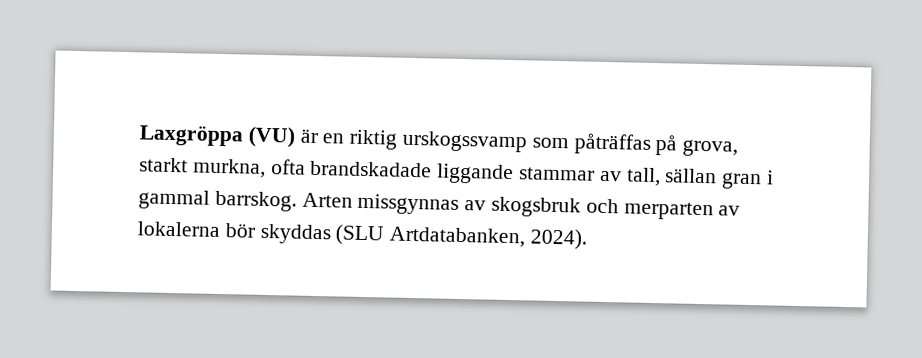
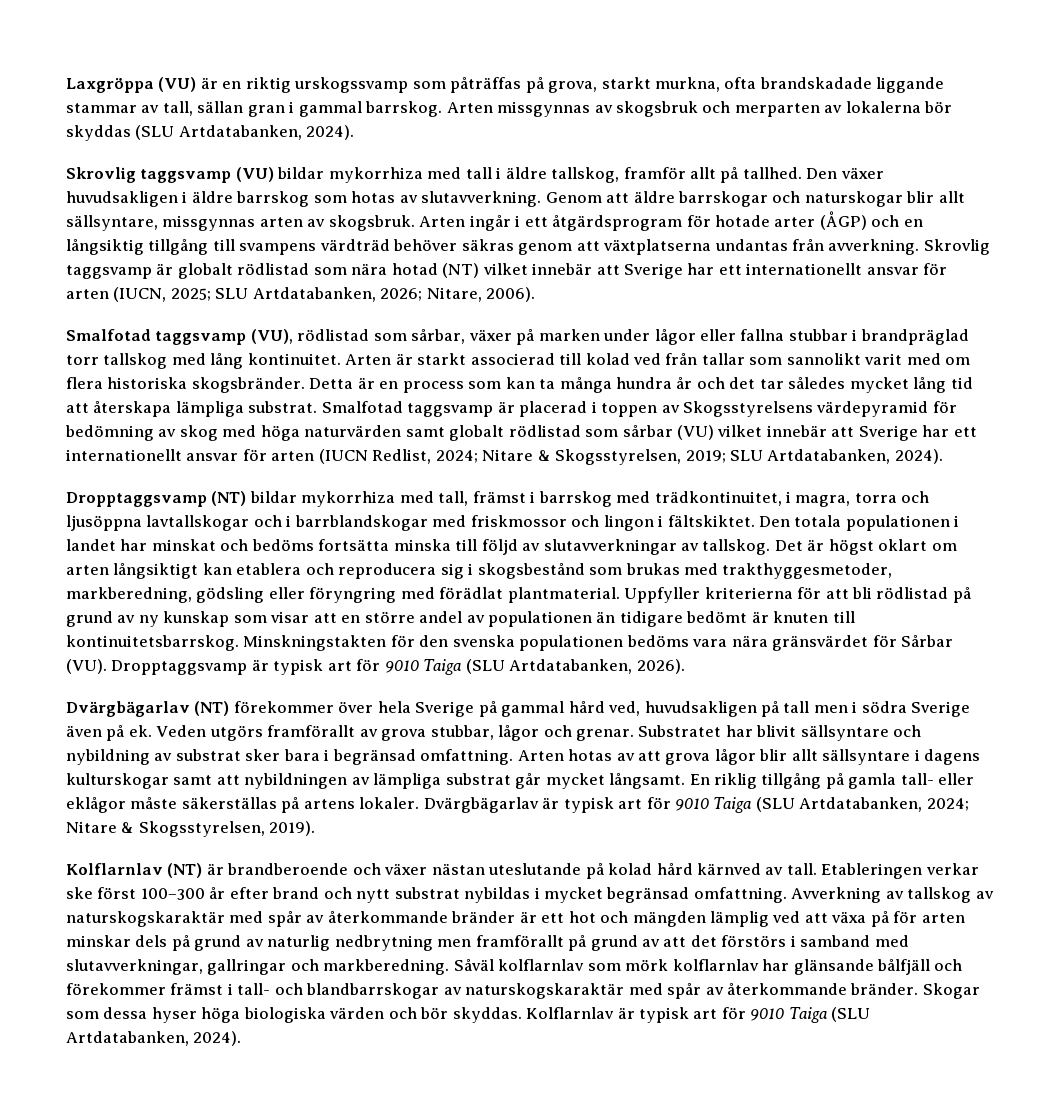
(588, 239) none -> [66,167,884,183] [66,191,965,207] [66,211,923,231] [66,239,990,255] [66,263,948,279] [66,287,536,302] [66,329,969,345] [66,353,971,369] [66,377,973,393] [66,401,957,417] [65,425,977,441] [66,449,943,465] [66,491,930,507] [66,515,960,531] [66,539,957,555] [66,563,893,579] [66,587,971,603] [66,611,855,627] [66,635,954,651] [66,659,685,675] [66,701,971,717] [66,725,922,741] [66,749,981,765] [66,773,975,789] [66,797,969,813] [66,821,316,837] [66,863,979,879] [66,887,994,903] [66,911,965,927] [66,935,909,951] [66,959,963,975] [66,983,980,999] [66,1007,871,1023] [66,1031,242,1046] // Skrovlig taggsvamp (VU) bildar mykorrhiza med tall i äldre tallskog, framför allt på tallhed. Den växer huvudsakligen i äldre barrskog som hotas av slutavverkning. Genom att äldre barrskogar och naturskogar blir allt sällsyntare, missgynnas arten av skogsbruk. Arten ingår i ett åtgärdsprogram för hotade arter (ÅGP) och en långsiktig tillgång till svampens värdträd behöver säkras genom att växtplatserna undantas från avverkning. Skrovlig taggsvamp är globalt rödlistad som nära hotad (NT) vilket innebär att Sverige har ett internationellt ansvar för arten (IUCN, 2025; SLU Artdatabanken, 2026; Nitare, 2006). // Smalfotad taggsvamp (VU), rödlistad som sårbar, växer på marken under lågor eller fallna stubbar i brandpräglad torr tallskog med lång kontinuitet. Arten är starkt associerad till kolad ved från tallar som sannolikt varit med om flera historiska skogsbränder. Detta är en process som kan ta många hundra år och det tar således mycket lång tid att återskapa lämpliga substrat. Smalfotad taggsvamp är placerad i toppen av Skogsstyrelsens värdepyramid för bedömning av skog med höga naturvärden samt globalt rödlistad som sårbar (VU) vilket innebär att Sverige har ett internationellt ansvar för arten (IUCN Redlist, 2024; Nitare & Skogsstyrelsen, 2019; SLU Artdatabanken, 2024). // Dropptaggsvamp (NT) bildar mykorrhiza med tall, främst i barrskog med trädkontinuitet, i magra, torra och ljusöppna lavtallskogar och i barrblandskogar med friskmossor och lingon i fältskiktet. Den totala populationen i landet har minskat och bedöms fortsätta minska till följd av slutavverkningar av tallskog. Det är högst oklart om arten långsiktigt kan etablera och reproducera sig i skogsbestånd som brukas med trakthyggesmetoder, markberedning, gödsling eller föryngring med förädlat plantmaterial. Uppfyller kriterierna för att bli rödlistad på grund av ny kunskap som visar att en större andel av populationen än tidigare bedömt är knuten till kontinuitetsbarrskog. Minskningstakten för den svenska populationen bedöms vara nära gränsvärdet för Sårbar (VU). Dropptaggsvamp är typisk art för 9010 Taiga (SLU Artdatabanken, 2026). // Dvärgbägarlav (NT) förekommer över hela Sverige på gammal hård ved, huvudsakligen på tall men i södra Sverige även på ek. Veden utgörs framförallt av grova stubbar, lågor och grenar. Substratet har blivit sällsyntare och nybildning av substrat sker bara i begränsad omfattning. Arten hotas av att grova lågor blir allt sällsyntare i dagens kulturskogar samt att nybildningen av lämpliga substrat går mycket långsamt. En riklig tillgång på gamla tall- eller eklågor måste säkerställas på artens lokaler. Dvärgbägarlav är typisk art för 9010 Taiga (SLU Artdatabanken, 2024; Nitare & Skogsstyrelsen, 2019). // Kolflarnlav (NT) är brandberoende och växer nästan uteslutande på kolad hård kärnved av tall. Etableringen verkar ske först 100–300 år efter brand och nytt substrat nybildas i mycket begränsad omfattning. Avverkning av tallskog av naturskogskaraktär med spår av återkommande bränder är ett hot och mängden lämplig ved att växa på för arten minskar dels på grund av naturlig nedbrytning men framförallt på grund av att det förstörs i samband med slutavverkningar, gallringar och markberedning. Såväl kolflarnlav som mörk kolflarnlav har glänsande bålfjäll och förekommer främst i tall- och blandbarrskogar av naturskogskaraktär med spår av återkommande bränder. Skogar som dessa hyser höga biologiska värden och bör skyddas. Kolflarnlav är typisk art för 9010 Taiga (SLU Artdatabanken, 2024).

